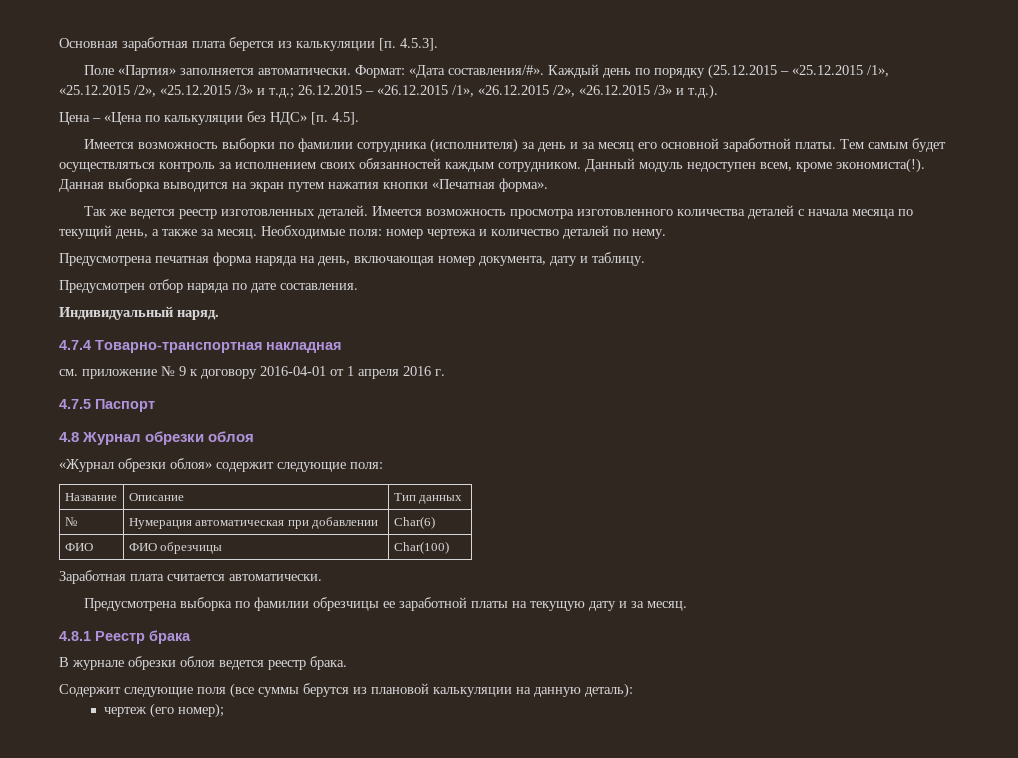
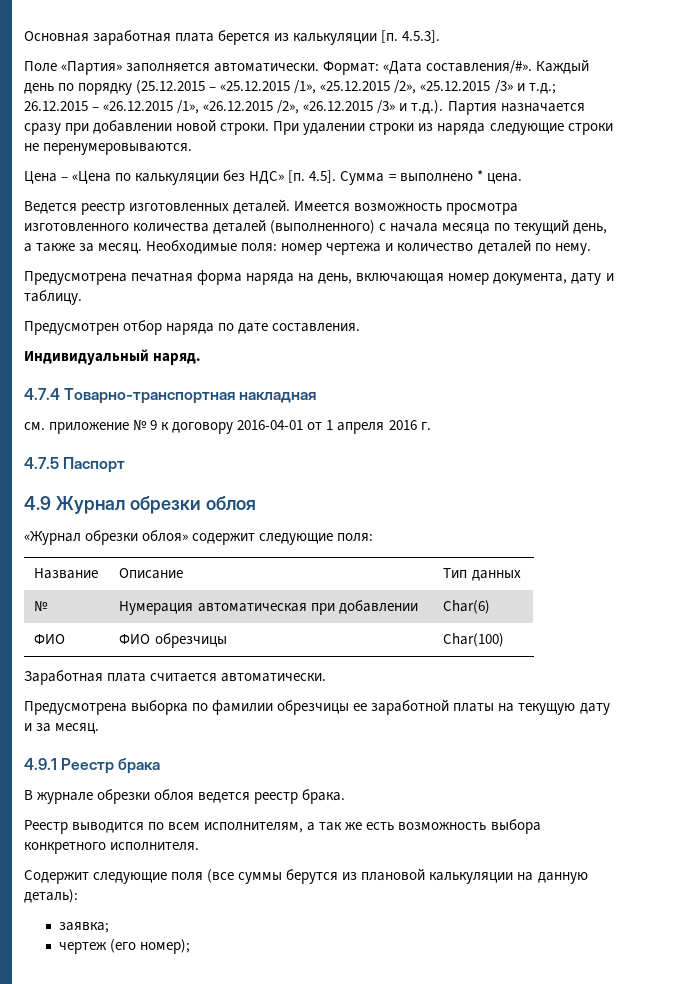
(718, 91) none -> [447,101,585,115] [24,119,613,135] [24,143,193,155] Партия назначается сразу при добавлении новой строки. При удалении строки из наряда следующие строки не перенумеровываются.
[83,138,946,153] [59,158,925,173] [59,178,548,192] [83,206,175,219] // Имеется возможность выборки по фамилии сотрудника (исполнителя) за день и за месяц его основной заработной платы. Тем самым будет осуществляться контроль за исполнением своих обязанностей каждым сотрудником. Данный модуль недоступен всем, кроме экономиста(!). Данная выборка выводится на экран путем нажатия кнопки «Печатная форма». // Так же ведется -> [340,170,522,185] [24,201,77,214] Сумма = выполнено * цена. // Ведется
(794, 212) none -> [270,220,376,234] (выполненного)
[59,432,79,442] 4.8 -> [24,496,51,510] 4.9
[59,631,91,641] 4.8.1 -> [24,758,57,770] 4.9.1
(347, 663) none -> [24,819,541,834] [24,842,200,854] // Реестр выводится по всем исполнителям, а так же есть возможность выбора конкретного исполнителя.
(633, 690) none -> [59,922,110,933] // заявка;

